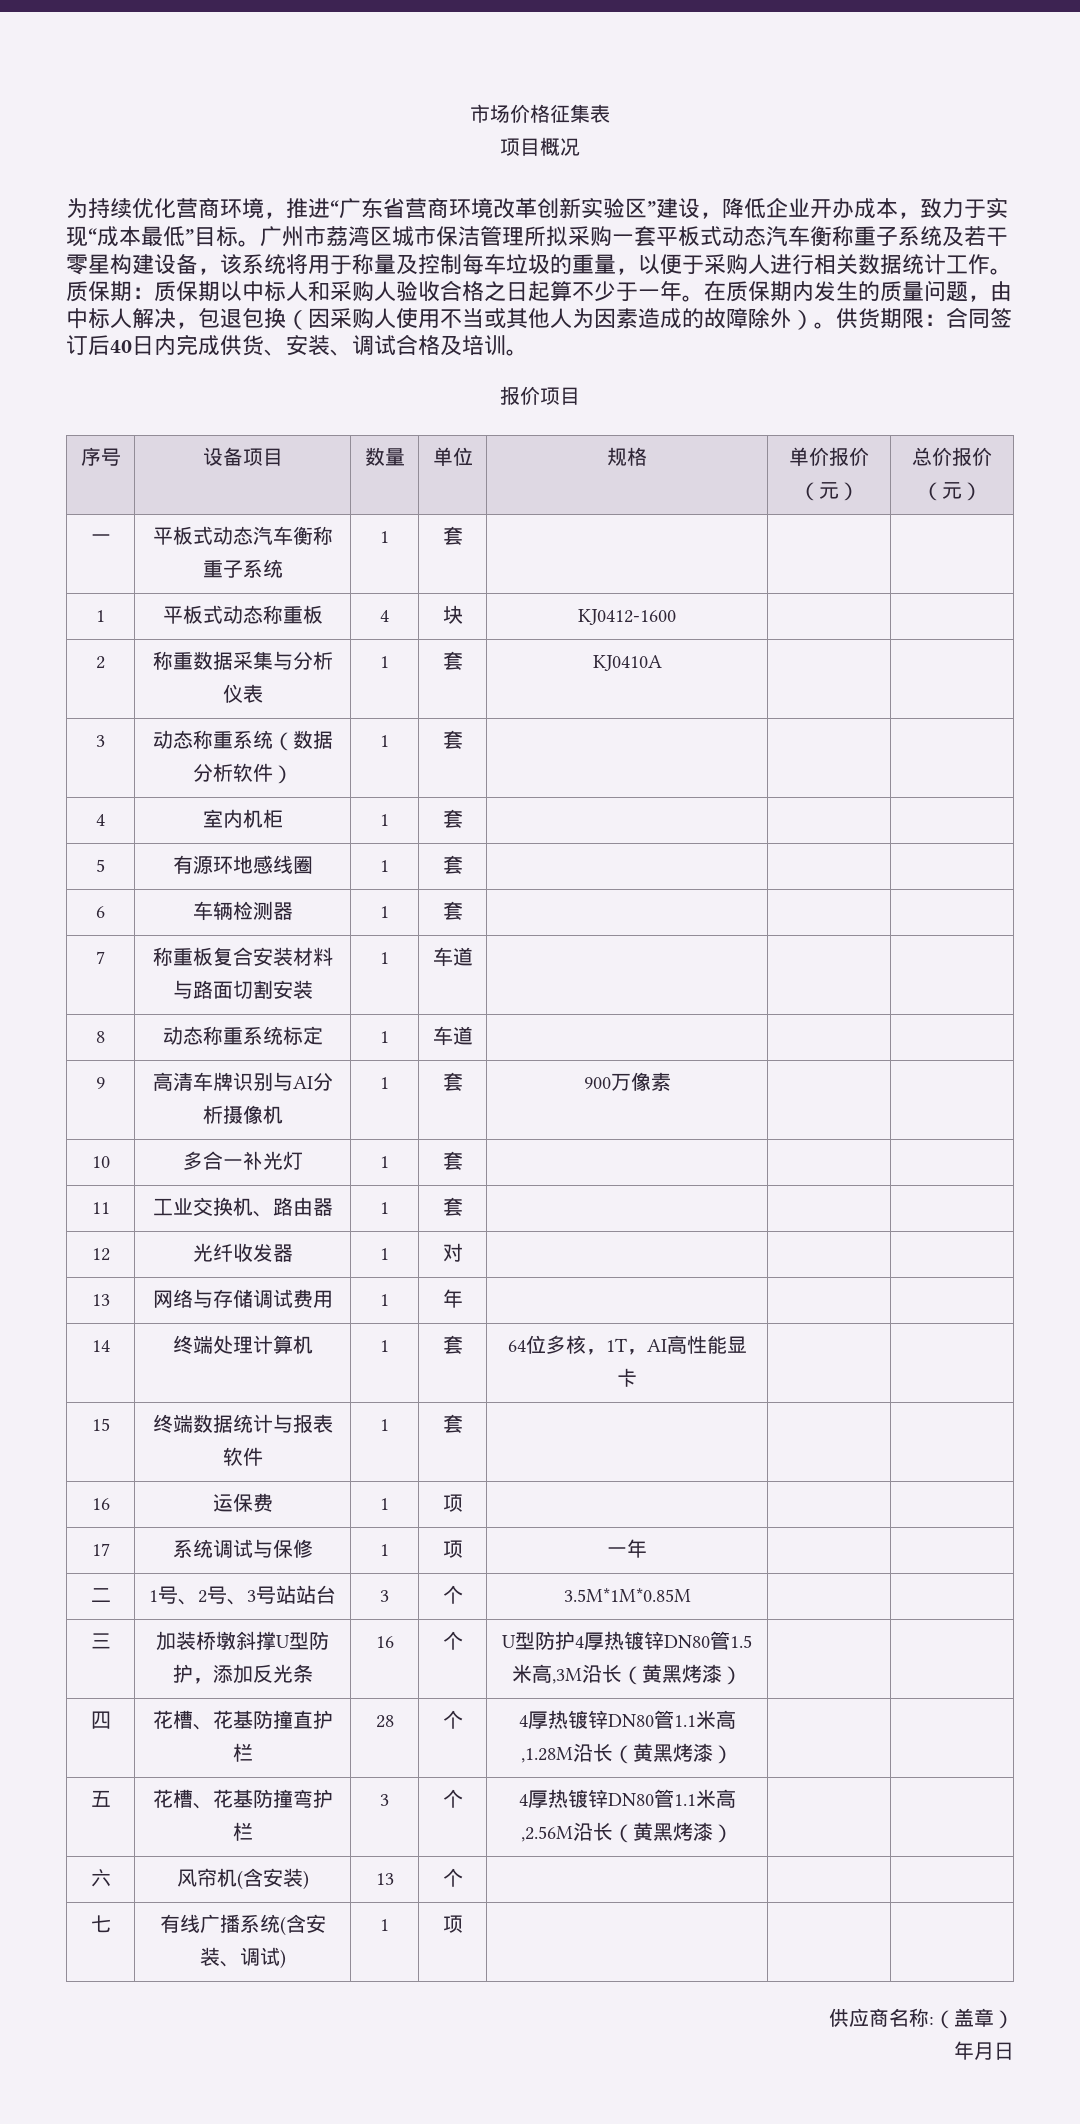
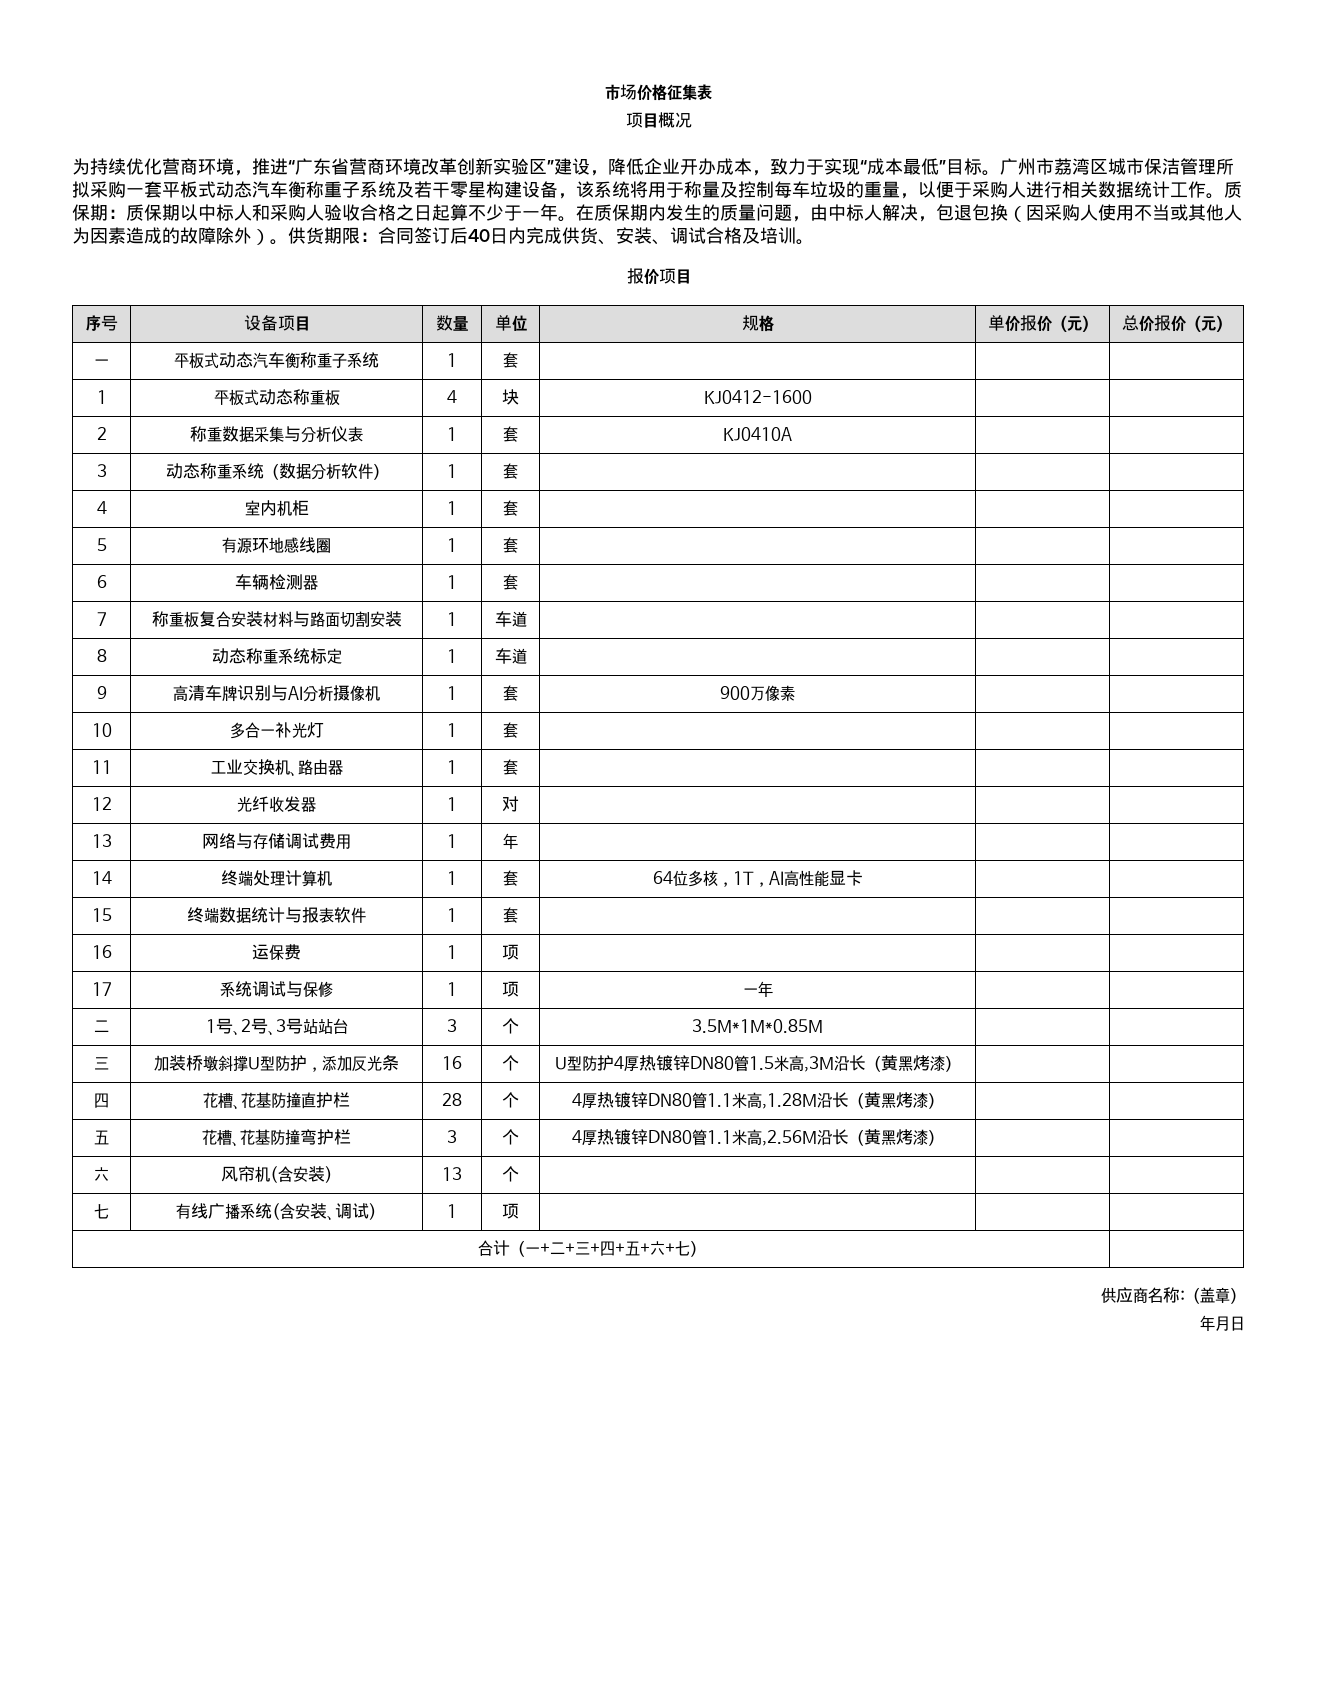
(463, 1924) none -> [477,1240,705,1257] // 合计（一+二+三+四+五+六+七） |

